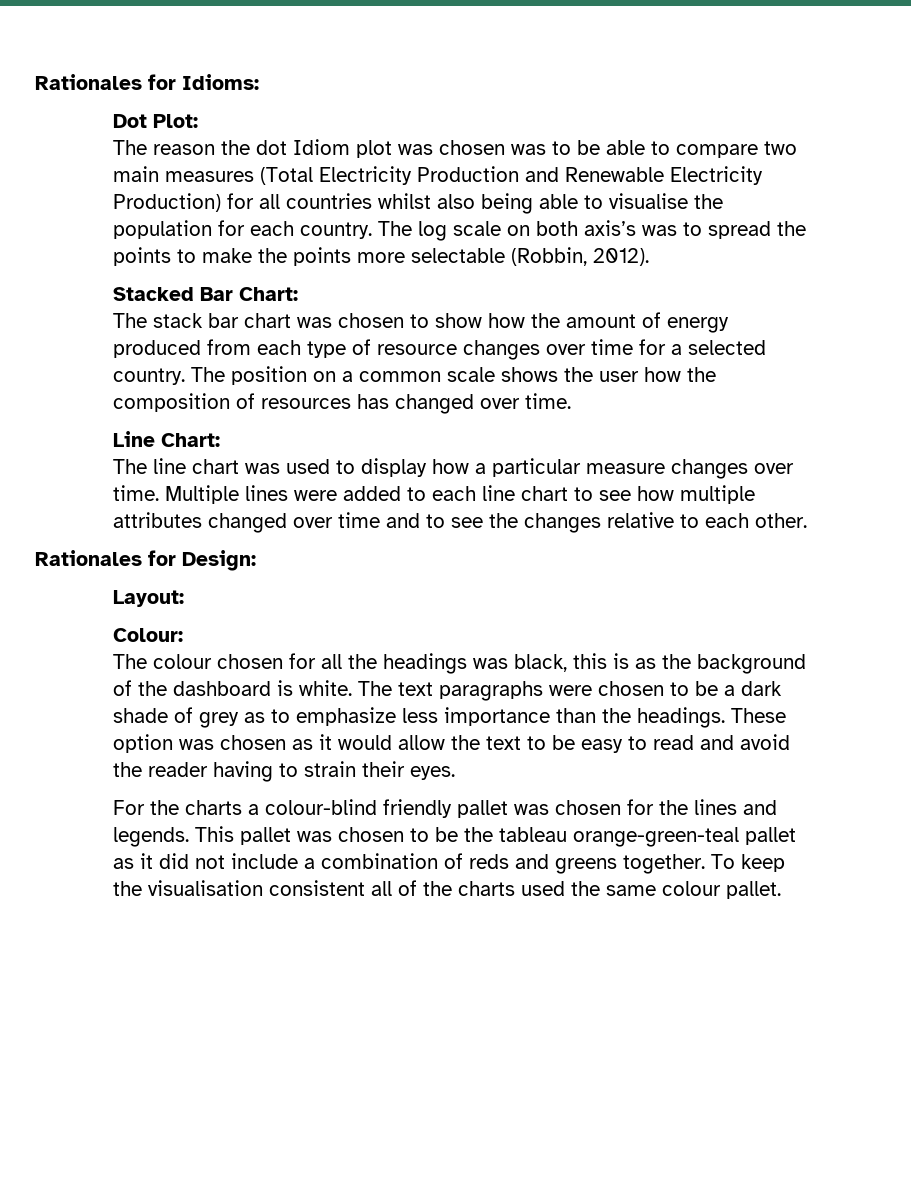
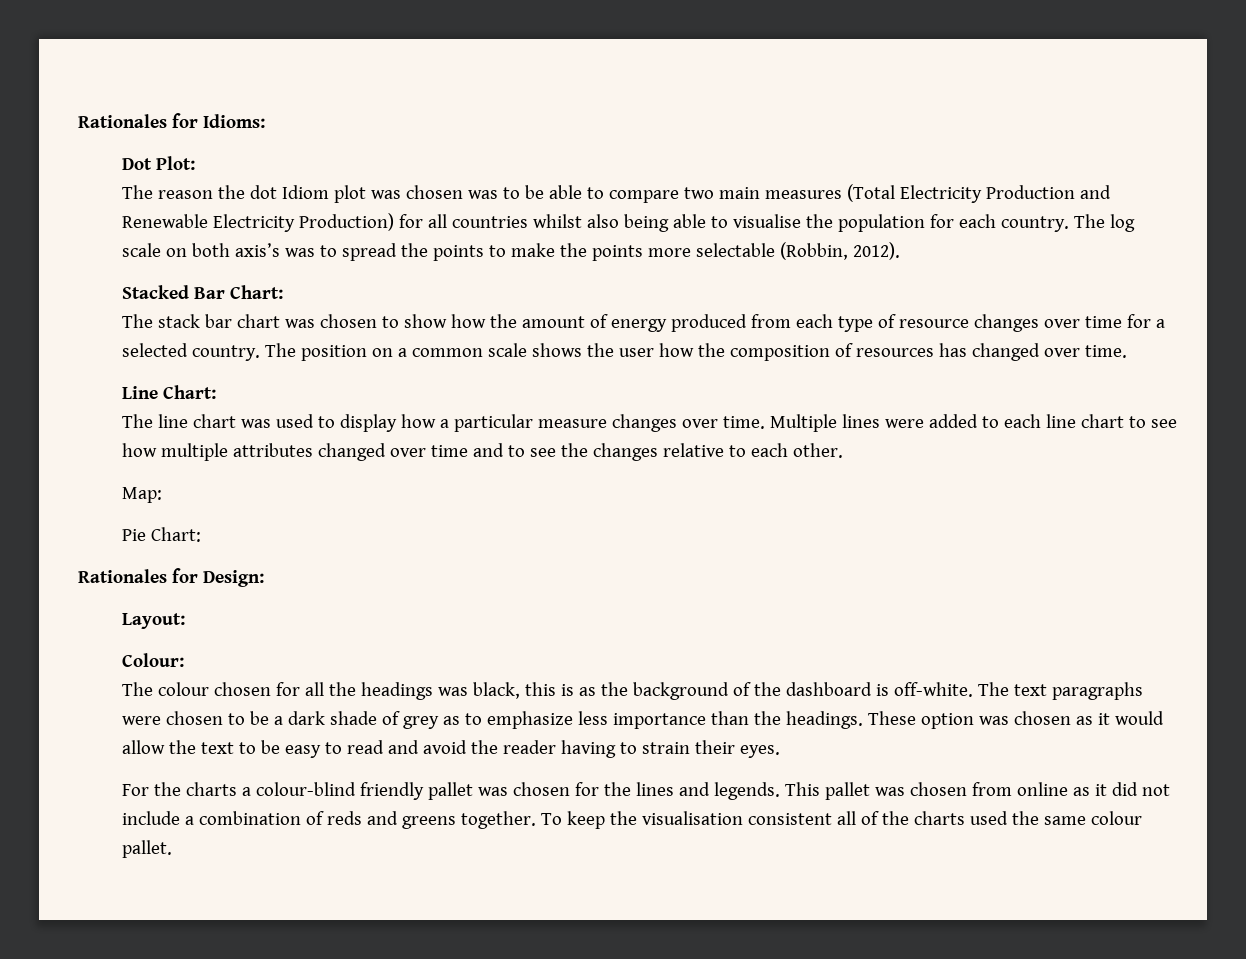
(808, 520) none -> [121,487,162,503] [121,527,201,542] // Map: // Pie Chart:
[299,680,353,696] white. -> [893,682,973,697] off-white.
[410,827,797,847] to be the tableau orange-green-teal pallet -> [971,782,1068,796] from online

